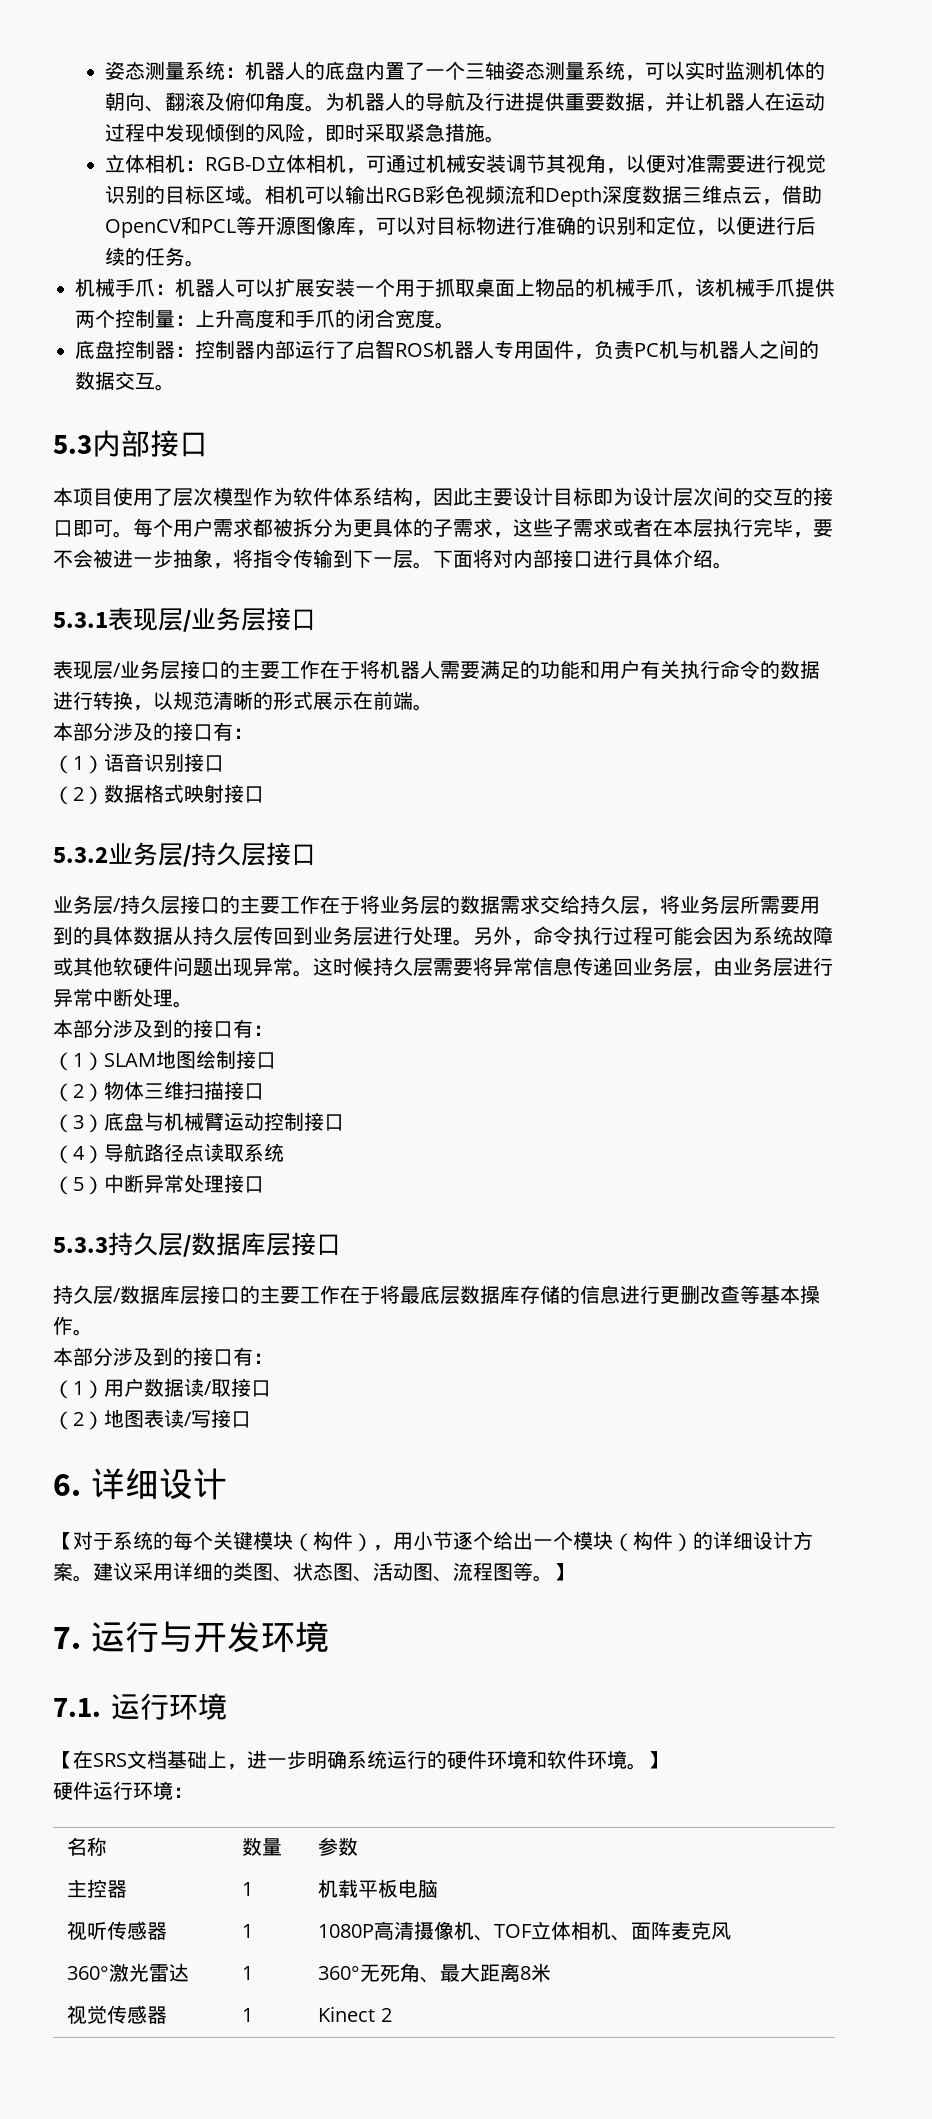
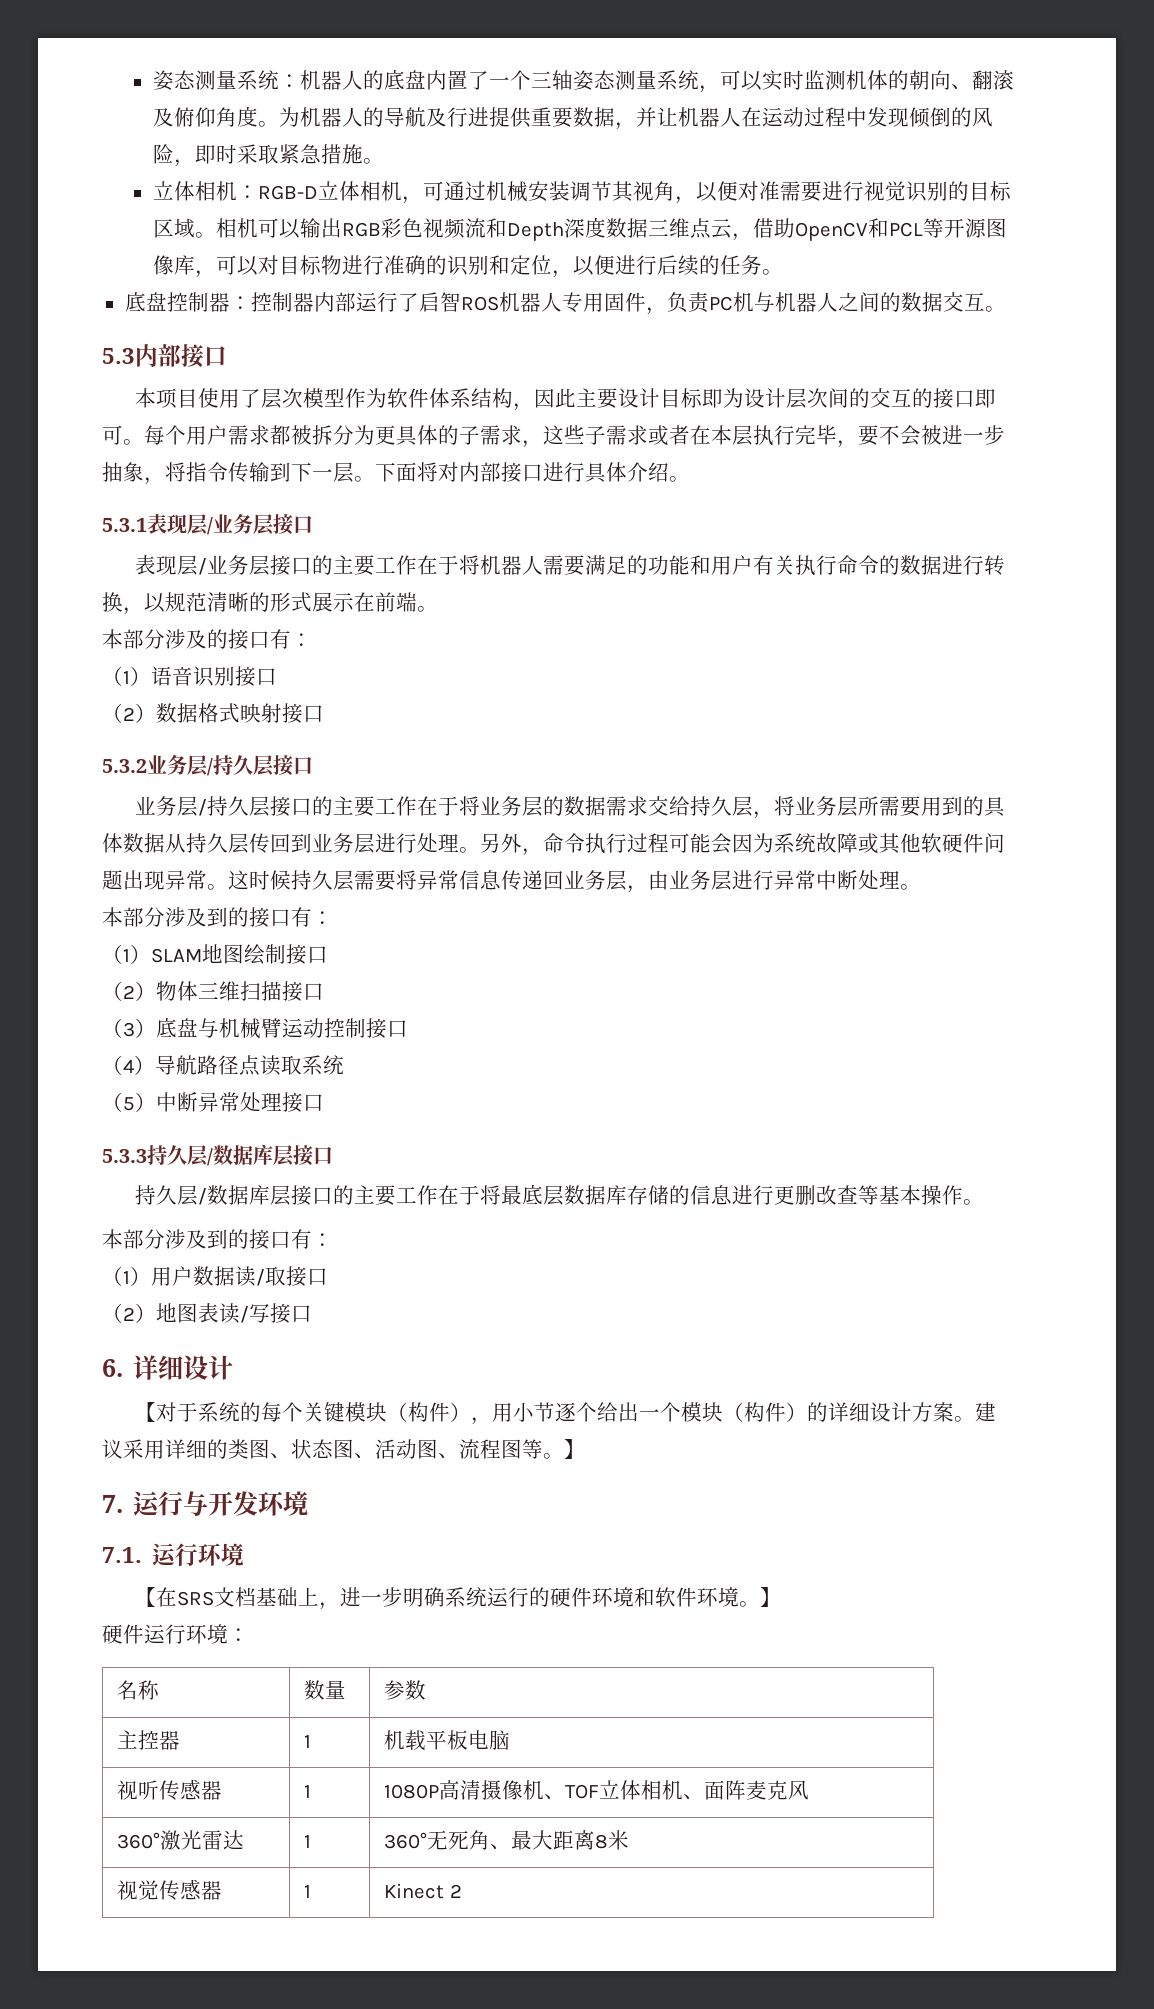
[75,278,835,298] [75,309,455,329] // 机械手爪：机器人可以扩展安装一个用于抓取桌面上物品的机械手爪，该机械手爪提供两个控制量：上升高度和手爪的闭合宽度。 -> (783, 272) none

